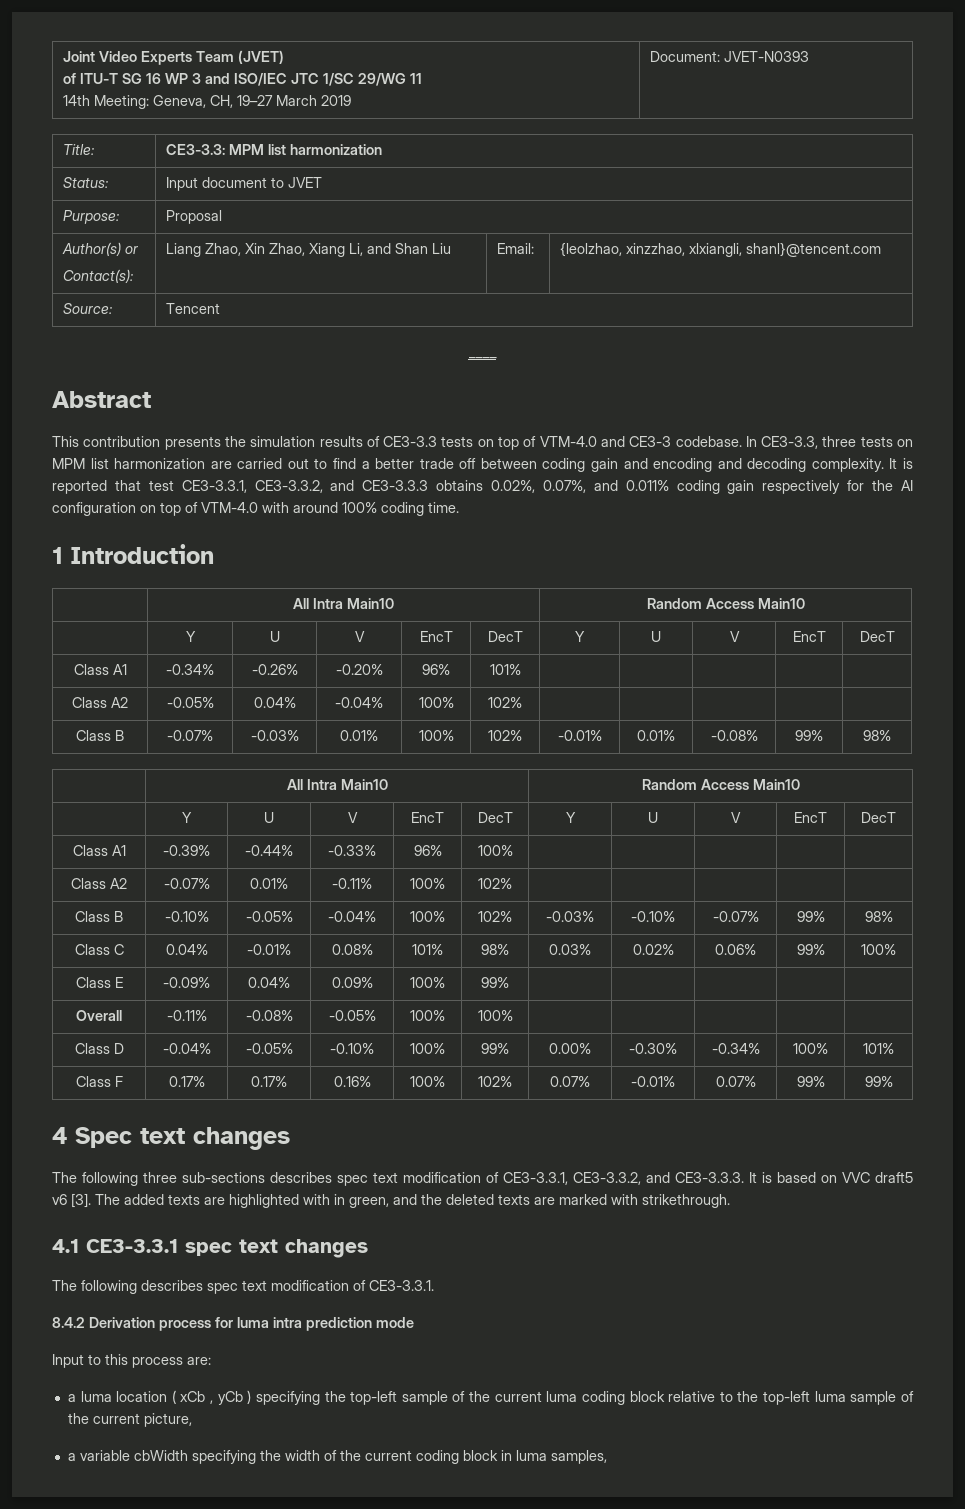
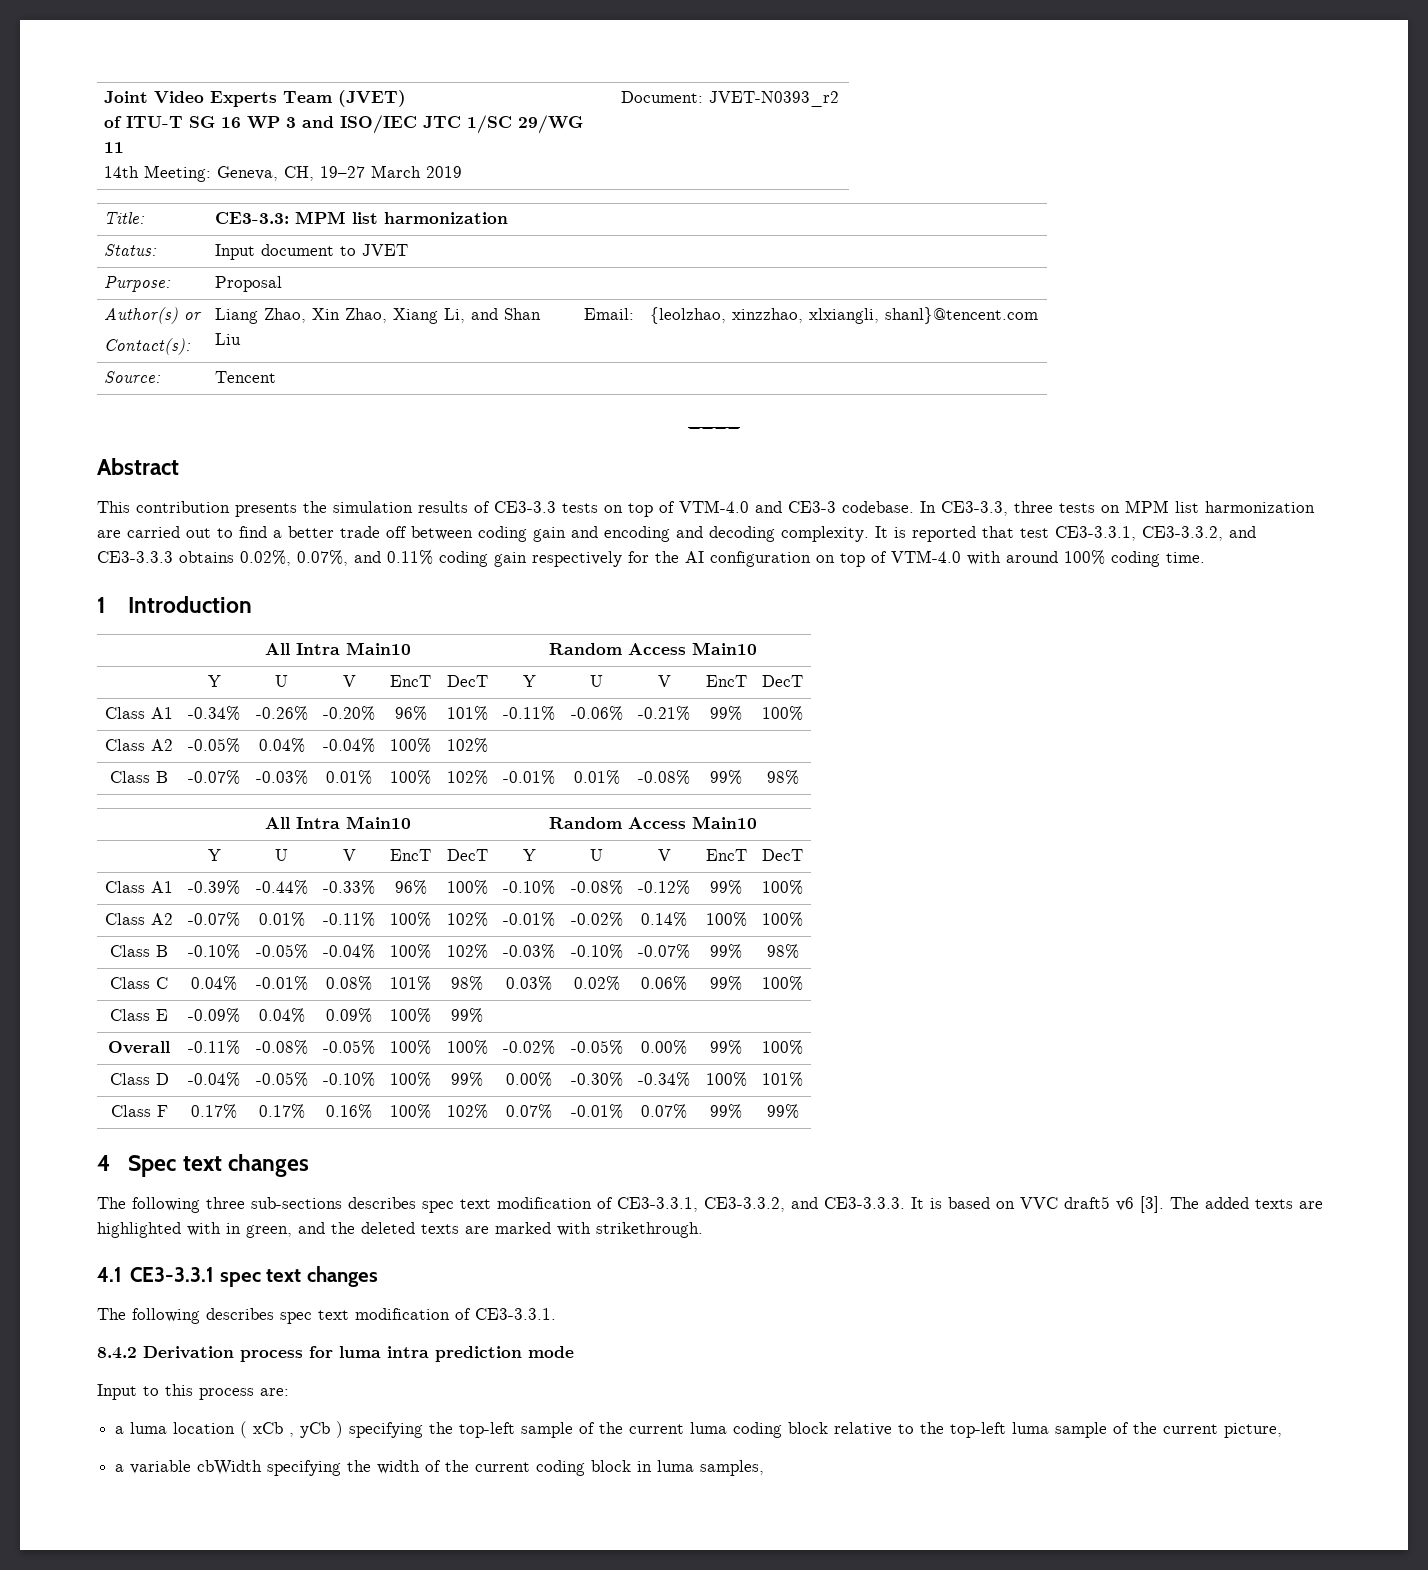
[724,51,810,62] JVET-N0393 -> [709,91,840,107] JVET-N0393_r2
[625,480,669,491] 0.011% -> [387,550,433,565] 0.11%
(521, 669) | | | | -> [503,706,555,721] [570,706,623,721] [638,706,690,721] [710,706,742,721] [762,706,803,721] -0.11% | -0.06% | -0.21% | 99% | 100%
(513, 850) | | | | -> [503,880,555,895] [570,880,623,895] [638,880,690,895] [710,880,742,895] [762,880,803,895] -0.10% | -0.08% | -0.12% | 99% | 100%
(512, 883) | | | | -> [503,912,555,927] [570,912,623,927] [641,912,687,927] [705,912,747,927] [762,912,803,927] -0.01% | -0.02% | 0.14% | 100% | 100%
(513, 1015) | | | | -> [503,1040,555,1055] [570,1040,623,1055] [641,1040,687,1055] [710,1040,742,1055] [762,1040,803,1055] -0.02% | -0.05% | 0.00% | 99% | 100%

